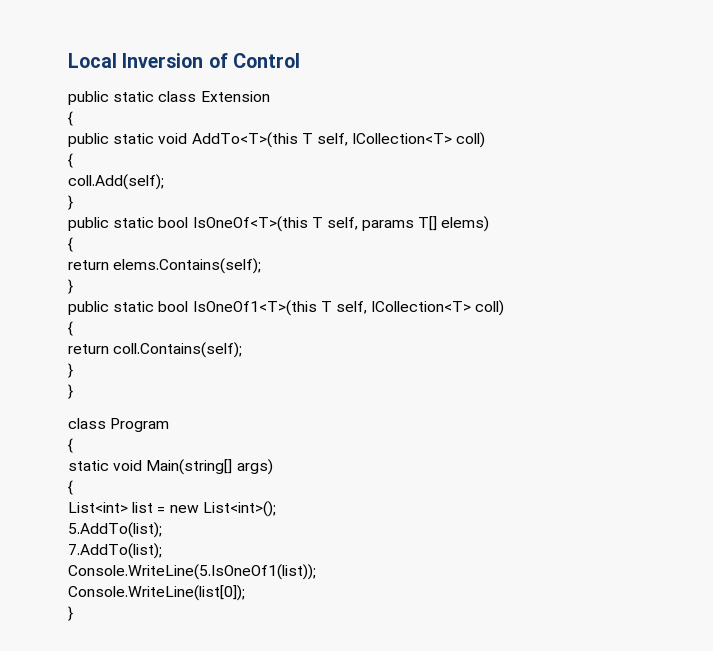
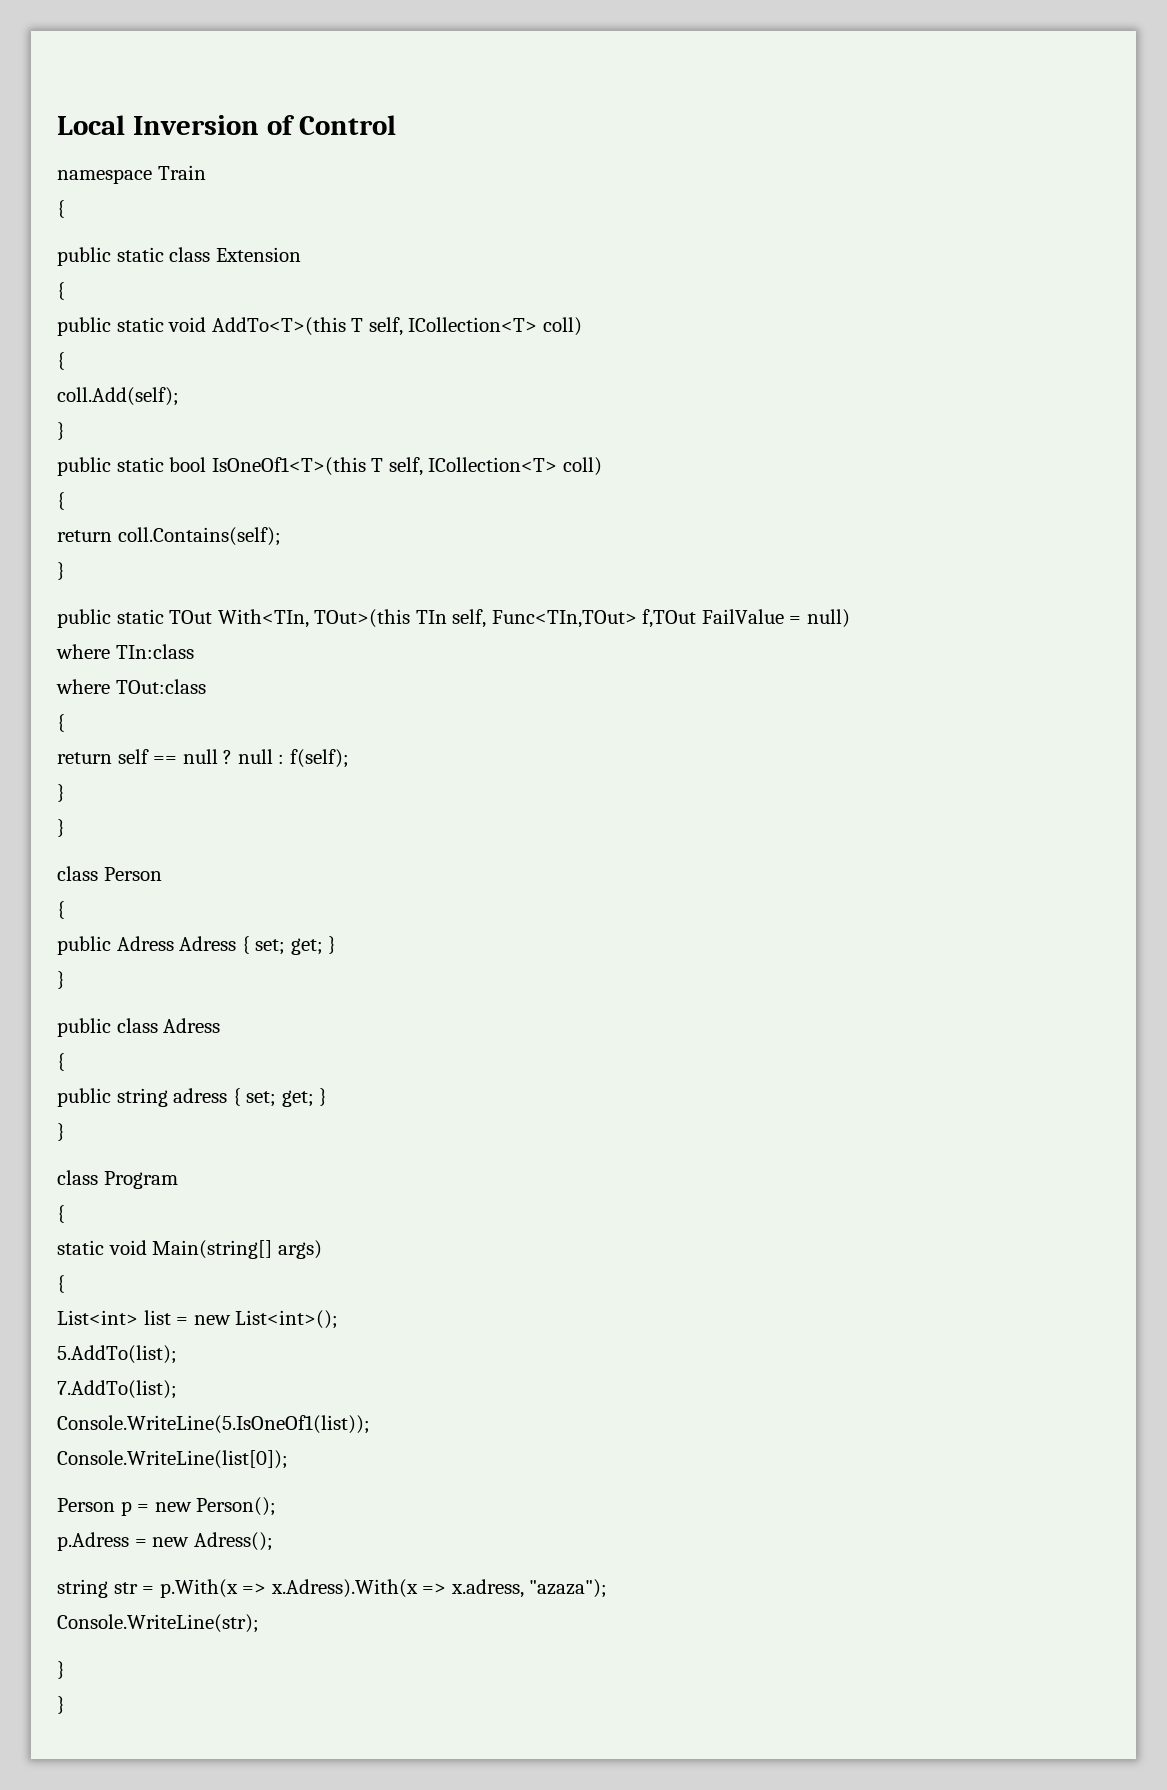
(300, 60) none -> [57,165,206,184] [57,200,65,218] // namespace Train // {
[68,216,490,232] [68,237,73,252] [68,258,262,274] [68,279,73,294] // public static bool IsOneOf<T>(this T self, params T[] elems) // { // return elems.Contains(self); // } -> (65, 431) none
(73, 370) none -> [57,609,850,628] [56,644,194,659] [56,679,206,694] [57,714,65,732] [57,749,349,768] [57,784,65,802] [57,819,65,837] [57,866,162,881] [57,901,65,919] [57,936,337,955] [57,971,65,989] [57,1018,221,1037] [57,1053,65,1071] [57,1088,328,1107] // public static TOut With<TIn, TOut>(this TIn self, Func<TIn,TOut> f,TOut FailValue = null) // where TIn:class // where TOut:class // { // return self == null ? null : f(self); // } // } // class Person // { // public Adress Adress { set; get; } // } // public class Adress // { // public string adress { set; get; }
[68,606,73,621] // } -> [57,1497,277,1516] [57,1532,273,1551] [57,1579,608,1598] [57,1614,259,1633] [57,1661,65,1679] [57,1696,65,1714] // Person p = new Person(); // p.Adress = new Adress(); // string str = p.With(x => x.Adress).With(x => x.adress, "azaza"); // Console.WriteLine(str); // } // }

